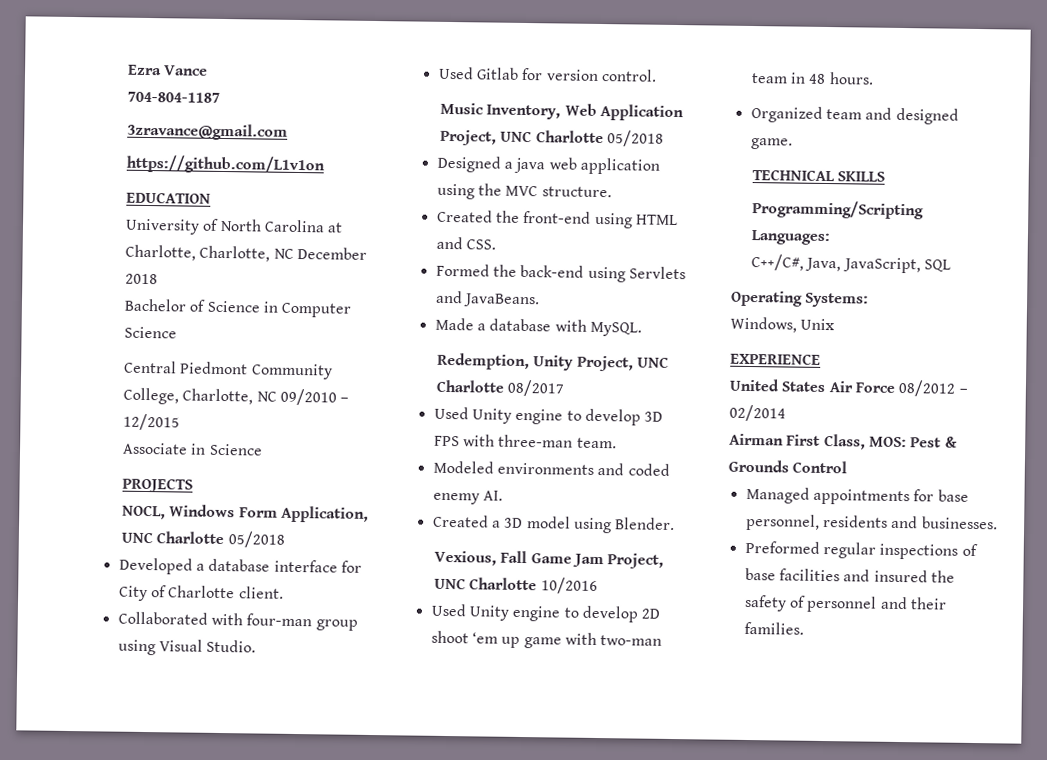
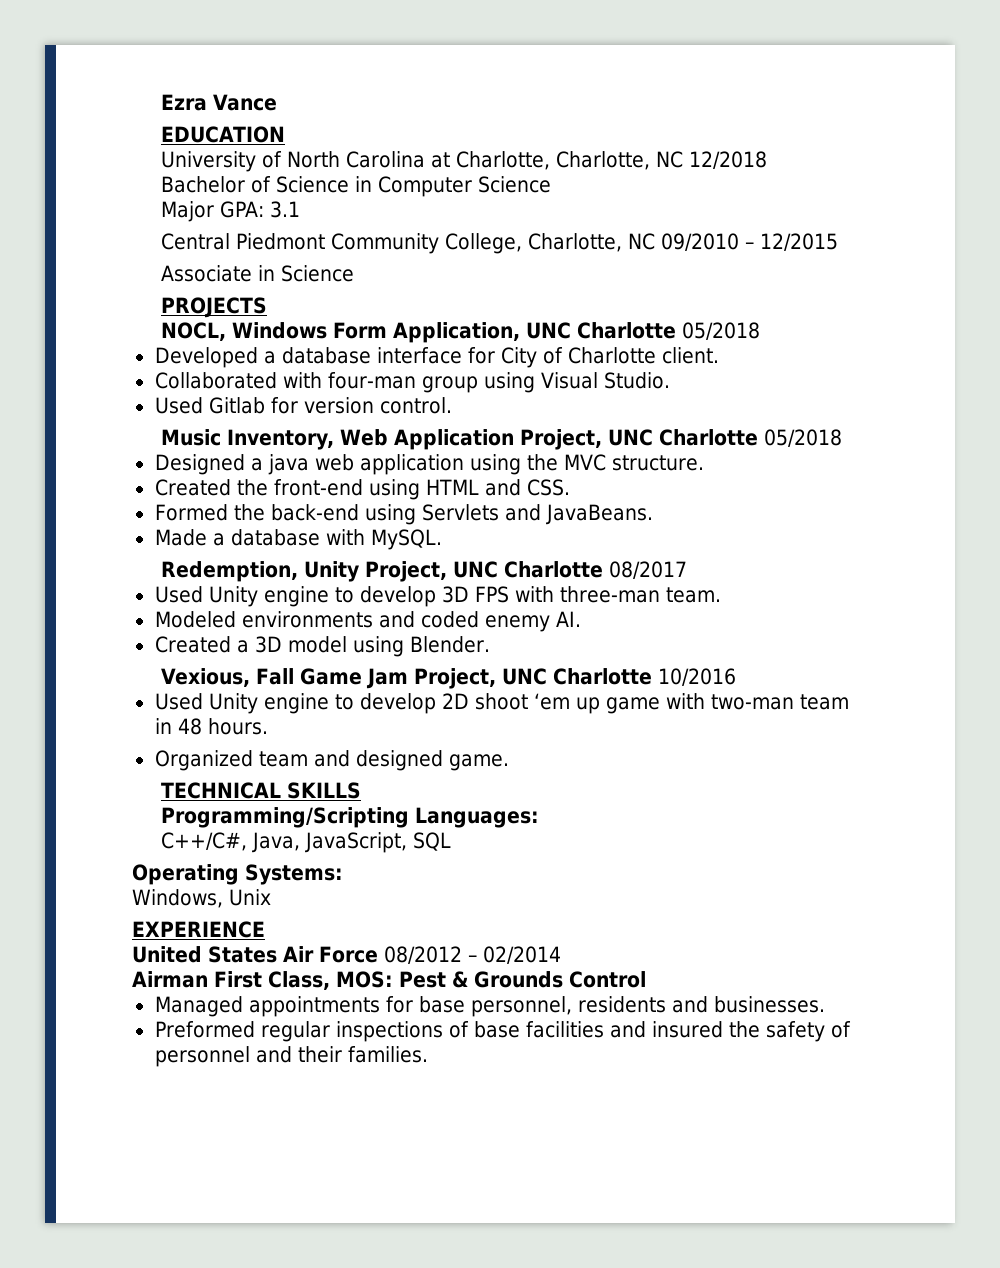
[127,91,221,103] [127,122,289,141] [126,154,326,175] // 704-804-1187 // 3zravance@gmail.com // https://github.com/L1v1on -> (278, 102) none
[297,246,368,260] [125,273,159,285] December 2018 -> [688,151,767,169] 12/2018
(178, 332) none -> [160,201,301,222] // Major GPA: 3.1

